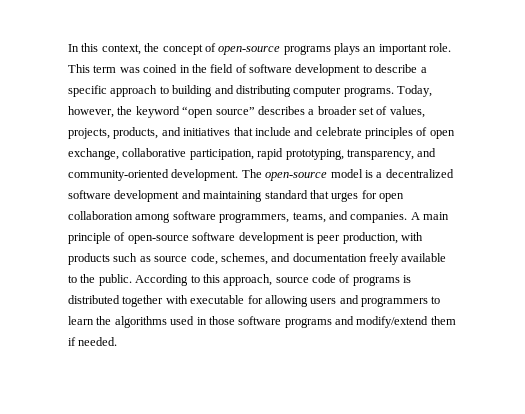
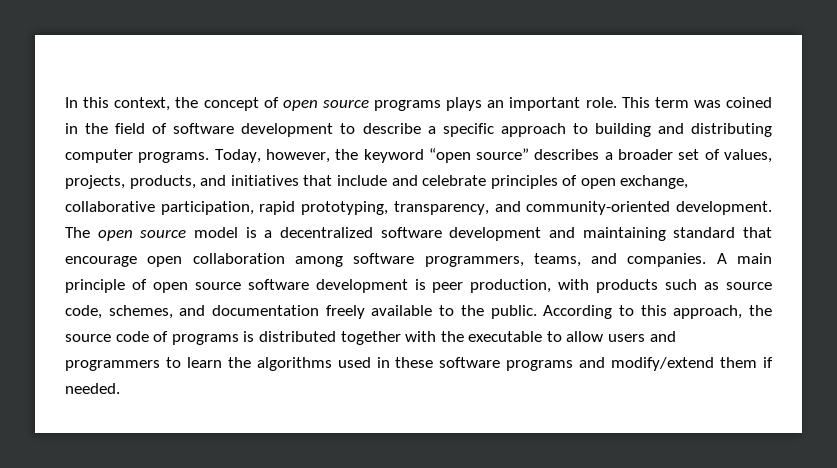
[218,46,281,55] open-source -> [282,99,369,111] open source
[265,172,328,181] open-source -> [97,229,187,241] open source
[331,190,377,202] urges for -> [65,256,137,267] encourage
[127,235,189,244] open-source -> [152,282,241,293] open source
(273, 280) none -> [749,305,772,316] the
[190,295,308,307] executable for allowing -> [440,331,604,342] the executable to allow
[208,316,235,325] those -> [395,357,434,368] these

